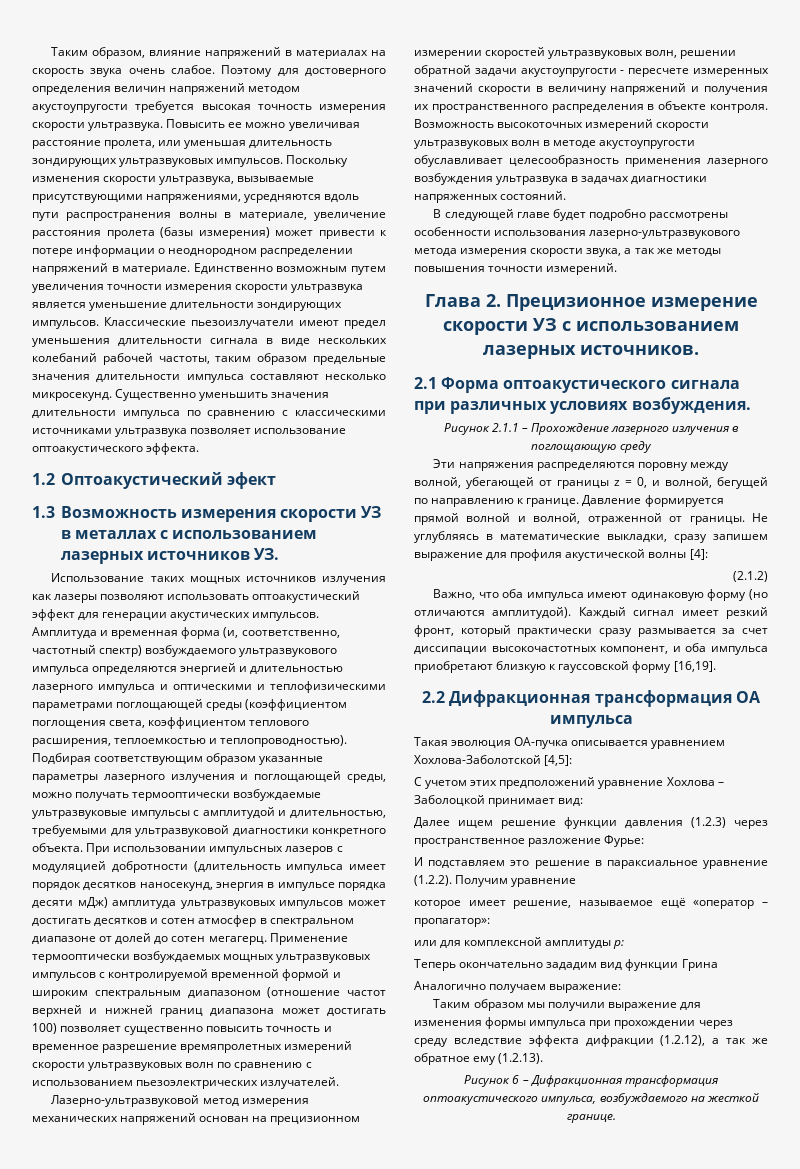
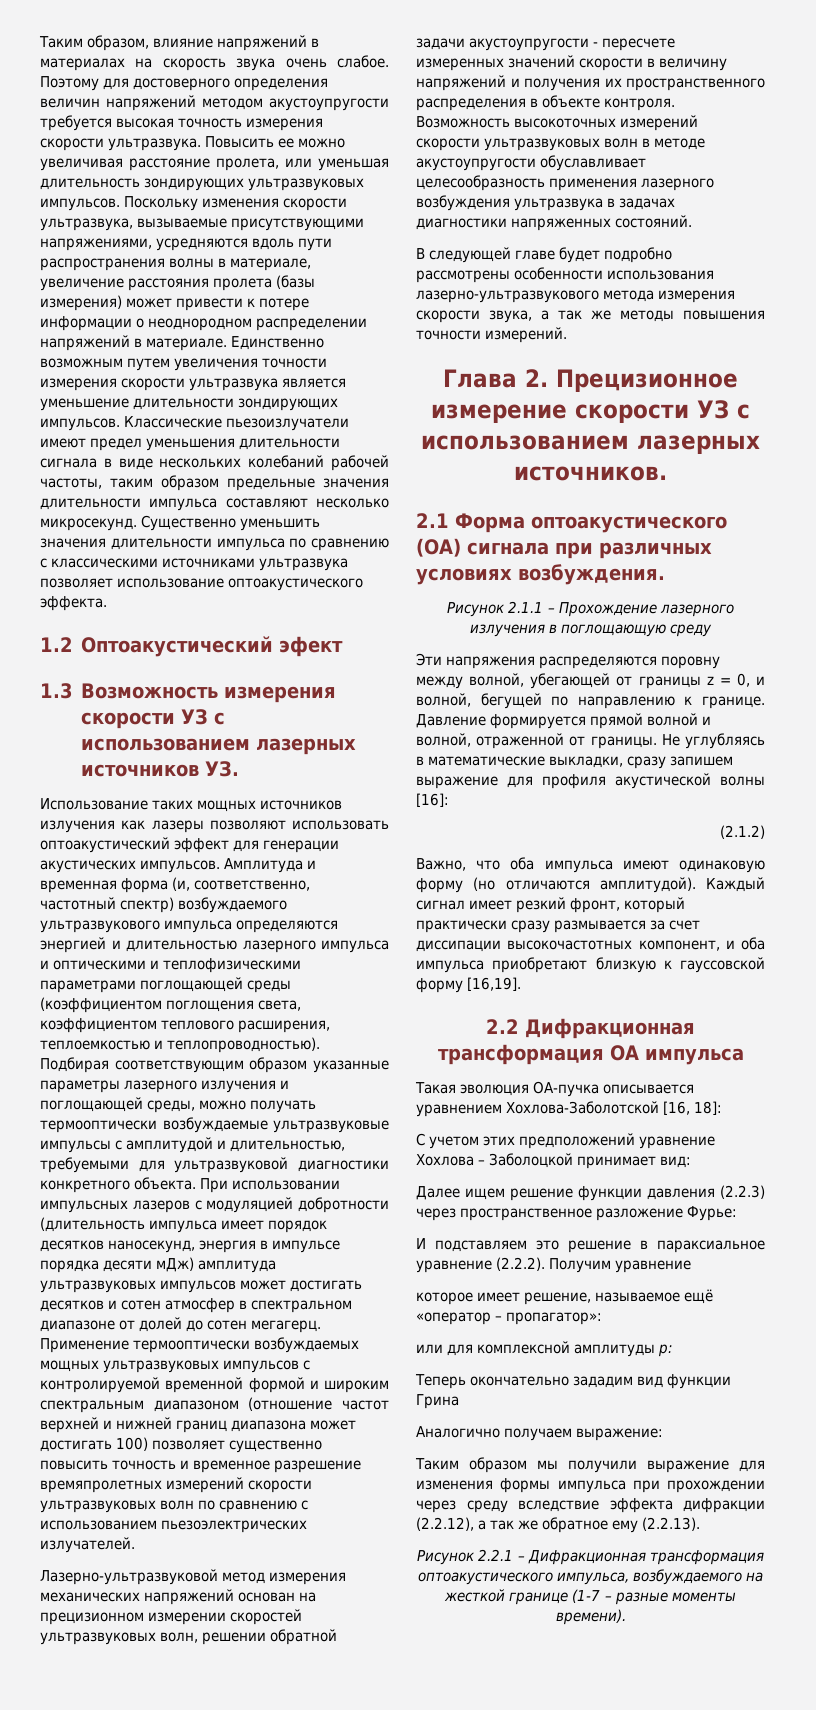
[60,530,157,539] в металлах -> (208, 717) none
(667, 386) none -> [416,538,461,557] (ОА)
[689,549,708,560] [4]: -> [416,793,449,807] [16]:
[544,755,573,766] [4,5]: -> [663,1101,723,1115] [16, 18]:
[691,817,726,828] (1.2.3) -> [720,1185,765,1199] (2.2.3)
[414,875,452,886] (1.2.2). -> [496,1257,546,1271] (2.2.2).
[660,1035,706,1046] (1.2.12), -> [416,1517,474,1531] (2.2.12),
[498,1053,544,1064] [464,1075,520,1087] (1.2.13). // Рисунок 6 -> [642,1517,701,1531] [417,1549,514,1565] (2.2.13). // Рисунок 2.2.1
[566,1114,616,1123] границе. -> [509,1589,736,1605] [555,1609,626,1625] границе (1-7 – разные моменты времени).

